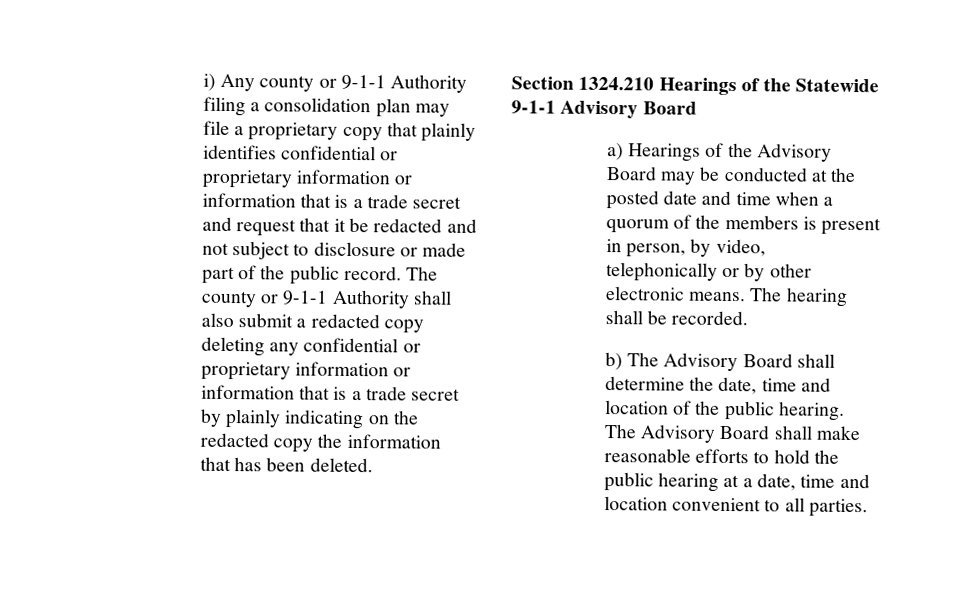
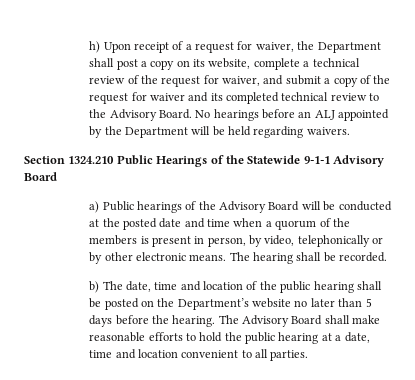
[202,73,468,93] [202,96,451,118] [202,120,477,142] [202,144,399,161] [201,169,413,189] [201,192,462,209] [201,216,477,237] [201,241,467,260] [201,265,439,285] [200,289,453,309] [200,312,425,334] [200,336,421,357] [200,361,412,381] [200,384,461,401] [199,408,420,430] [199,432,441,453] [199,456,373,473] i) Any county or 9-1-1 Authority filing a consolidation plan may file a proprietary copy that plainly identifies confidential or proprietary information or information that is a trade secret and request that it be redacted and not subject to disclosure or made part of the public record. The county or 9-1-1 Authority shall also submit a redacted copy deleting any confidential or proprietary information or information that is a trade secret by plainly indicating on the redacted copy the information that has been deleted. -> [89,41,381,53] [89,58,360,70] [89,75,391,87] [89,92,380,104] [89,109,390,121] [89,126,350,138] h) Upon receipt of a request for waiver, the Department shall post a copy on its website, complete a technical review of the request for waiver, and submit a copy of the request for waiver and its completed technical review to the Advisory Board. No hearings before an ALJ appointed by the Department will be held regarding waivers.
(655, 83) none -> [116,155,153,165] Public
[628,143,702,162] Hearings -> [102,201,182,213] Public hearings
[660,171,697,185] may -> [301,201,321,210] will
[663,352,836,372] [604,376,715,391] Advisory Board shall determine the -> (123, 285) none
(775, 410) none -> [313,281,382,293] [89,298,372,310] [89,315,169,327] hearing shall be posted on the Department’s website no later than 5 days before the

